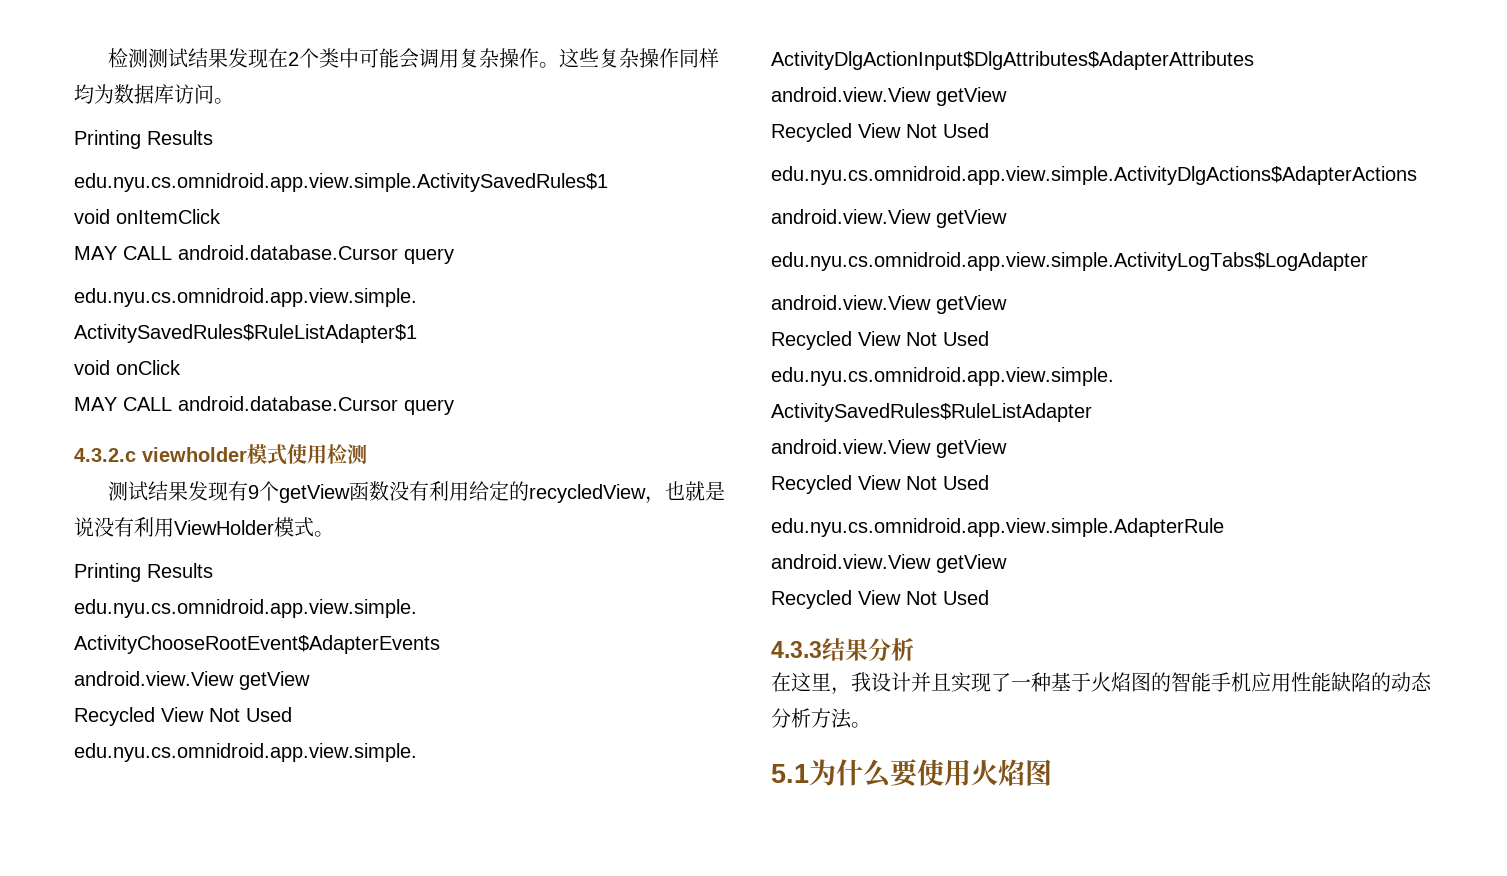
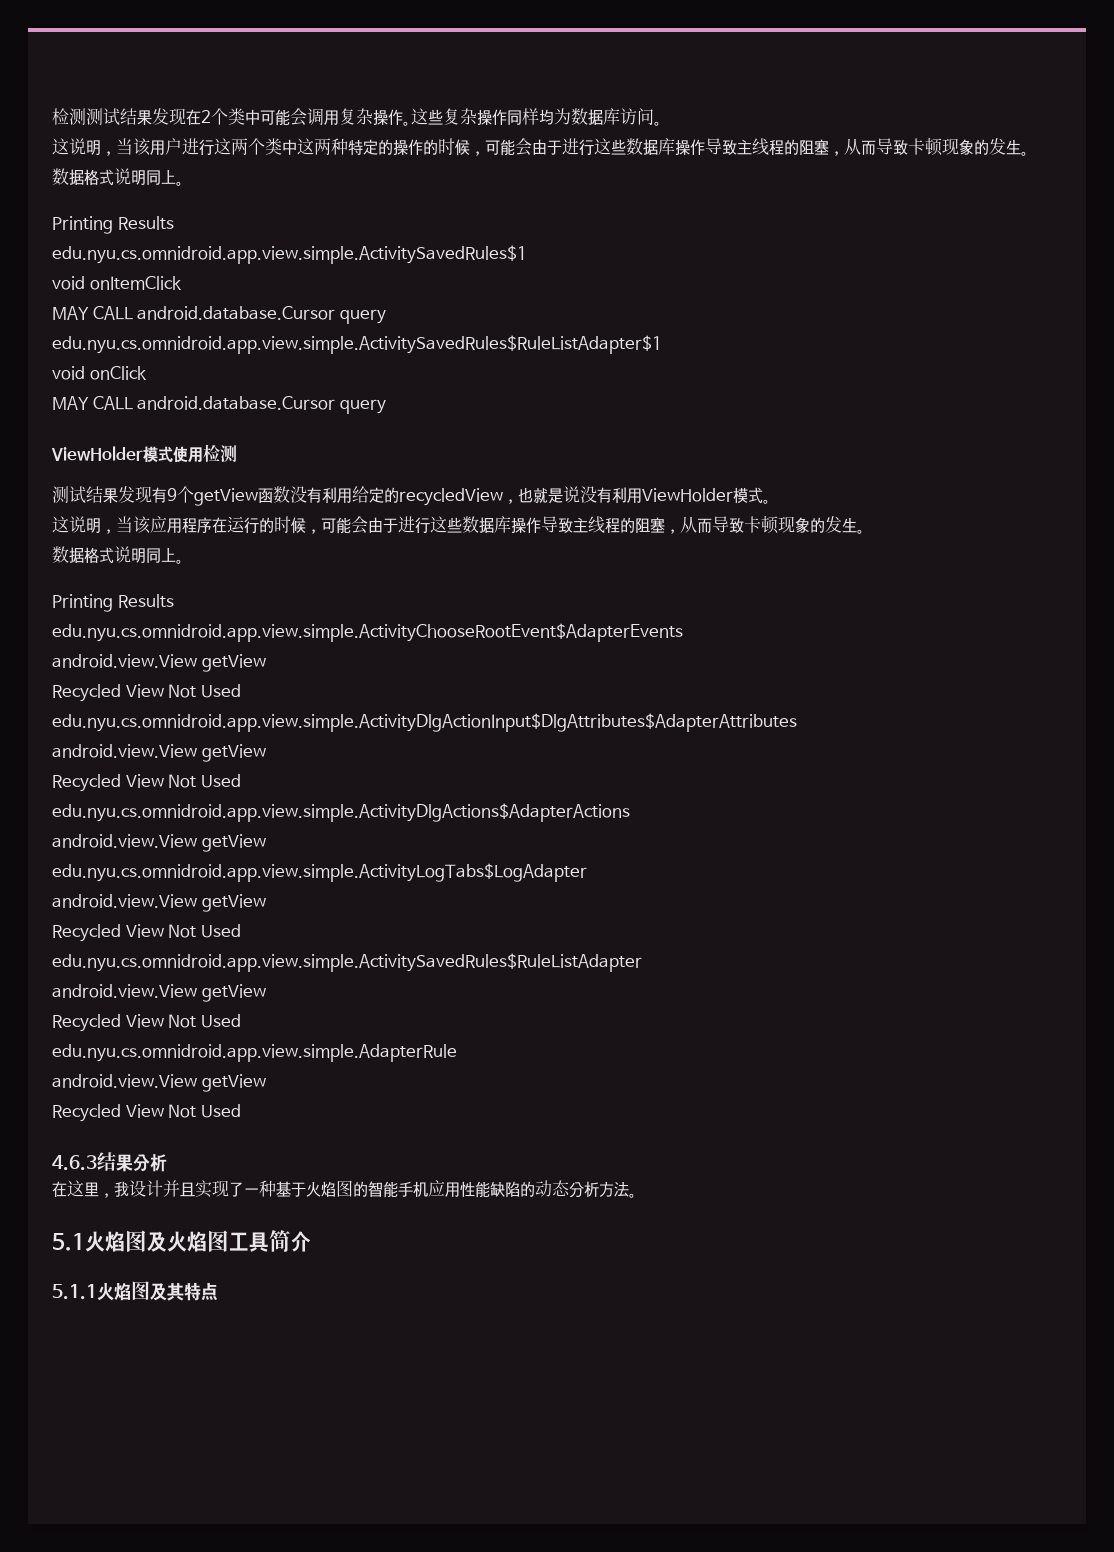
(234, 101) none -> [52,137,1029,156] [52,168,184,186] // 这说明，当该用户进行这两个类中这两种特定的操作的时候，可能会由于进行这些数据库操作导致主线程的阻塞，从而导致卡顿现象的发生。 // 数据格式说明同上。
[74,447,247,462] 4.3.2.c viewholder -> [51,446,143,461] ViewHolder
(334, 534) none -> [52,515,865,534] [52,546,184,564] // 这说明，当该应用程序在运行的时候，可能会由于进行这些数据库操作导致主线程的阻塞，从而导致卡顿现象的发生。 // 数据格式说明同上。
[771,641,822,658] 4.3.3 -> [52,1155,97,1171] 4.6.3
[809,759,1052,788] 为什么要使用火焰图 -> [85,1230,311,1252] [52,1281,218,1301] 火焰图及火焰图工具简介 // 5.1.1火焰图及其特点

